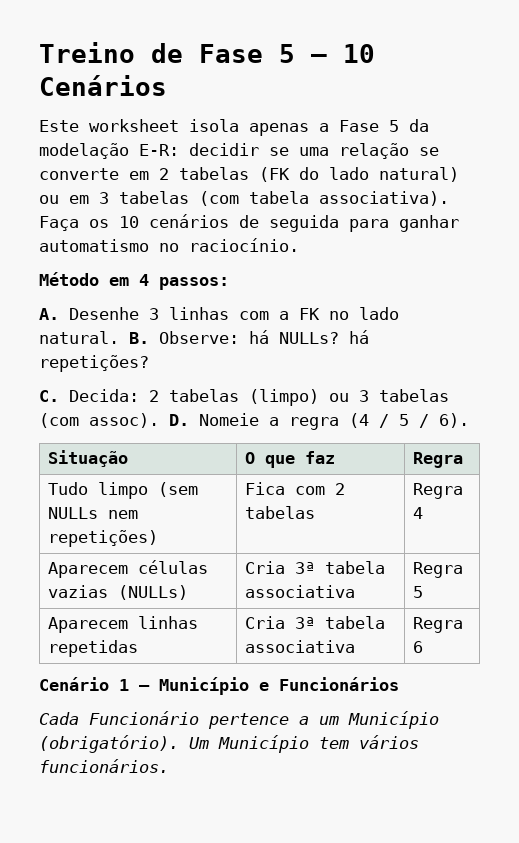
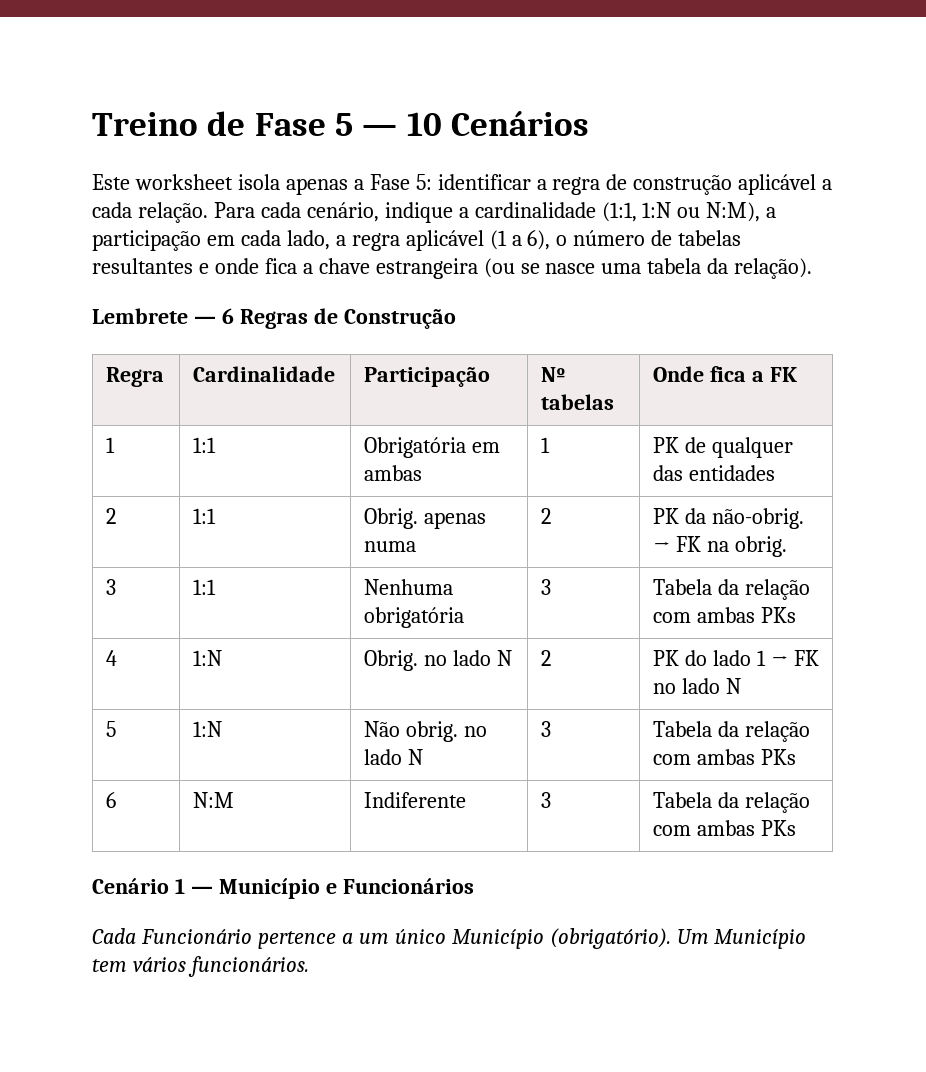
[389,119,429,132] [39,143,439,159] [39,167,459,182] [39,191,449,206] [39,214,459,232] [39,238,299,252] [39,272,229,290] [39,307,399,320] [39,330,369,344] [39,355,149,372] [39,389,449,406] [39,413,469,430] [48,450,129,467] [245,451,336,468] [413,452,464,468] [48,482,199,499] [48,507,139,519] [48,530,159,547] [245,482,346,495] [245,506,316,519] [413,483,464,499] [413,507,424,519] [48,560,209,578] [48,585,189,600] [245,561,386,574] [245,585,356,598] [413,562,464,578] [413,586,424,598] [48,616,199,633] [48,640,139,657] [245,616,386,629] [245,640,356,653] [413,617,464,633] [413,641,424,653] 5 da modelação E-R: decidir se uma relação se converte em 2 tabelas (FK do lado natural) ou em 3 tabelas (com tabela associativa). Faça os 10 cenários de seguida para ganhar automatismo no raciocínio. // Método em 4 passos: // A. Desenhe 3 linhas com a FK no lado natural. B. Observe: há NULLs? há repetições? // C. Decida: 2 tabelas (limpo) ou 3 tabelas (com assoc). D. Nomeie a regra (4 / 5 / 6). // Situação | O que faz | Regra // Tudo limpo (sem NULLs nem repetições) | Fica com 2 tabelas | Regra 4 // Aparecem células vazias (NULLs) | Cria 3ª tabela associativa | Regra 5 // Aparecem linhas repetidas | Cria 3ª tabela associativa | Regra 6 -> [415,174,833,195] [92,202,777,223] [92,230,742,251] [92,258,813,279] [92,308,456,329] [106,367,165,387] [193,366,336,382] [364,367,491,387] [541,367,567,382] [541,394,615,410] [653,366,797,382] [106,437,116,453] [193,437,217,453] [364,437,500,458] [364,465,423,481] [541,437,551,453] [653,437,793,458] [653,465,775,481] [106,508,117,524] [193,508,217,524] [364,508,486,529] [364,541,417,552] [541,508,552,524] [653,508,804,529] [653,536,787,557] [106,579,117,595] [193,579,217,595] [364,579,454,595] [364,607,465,628] [541,579,552,595] [653,579,810,600] [653,607,796,623] [106,650,118,666] [193,650,223,666] [364,650,512,671] [541,650,552,666] [653,650,819,666] [653,678,741,694] [106,721,117,737] [193,721,223,737] [364,721,487,742] [364,749,423,765] [541,721,552,737] [653,721,810,742] [653,749,796,765] [106,792,117,808] [193,792,235,808] [364,792,467,808] [541,792,552,808] [653,792,810,813] [653,820,796,836] 5: identificar a regra de construção aplicável a cada relação. Para cada cenário, indique a cardinalidade (1:1, 1:N ou N:M), a participação em cada lado, a regra aplicável (1 a 6), o número de tabelas resultantes e onde fica a chave estrangeira (ou se nasce uma tabela da relação). // Lembrete — 6 Regras de Construção // Regra | Cardinalidade | Participação | Nº tabelas | Onde fica a FK // 1 | 1:1 | Obrigatória em ambas | 1 | PK de qualquer das entidades // 2 | 1:1 | Obrig. apenas numa | 2 | PK da não-obrig. → FK na obrig. // 3 | 1:1 | Nenhuma obrigatória | 3 | Tabela da relação com ambas PKs // 4 | 1:N | Obrig. no lado N | 2 | PK do lado 1 → FK no lado N // 5 | 1:N | Não obrig. no lado N | 3 | Tabela da relação com ambas PKs // 6 | N:M | Indiferente | 3 | Tabela da relação com ambas PKs
(339, 720) none -> [394,929,446,944] único

